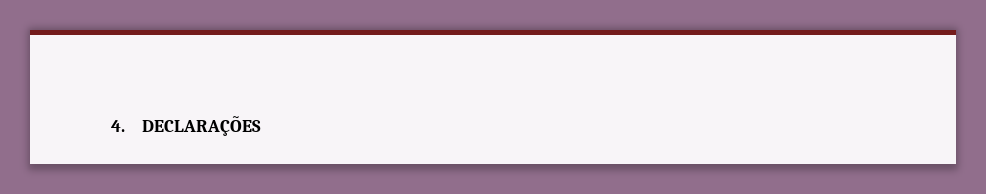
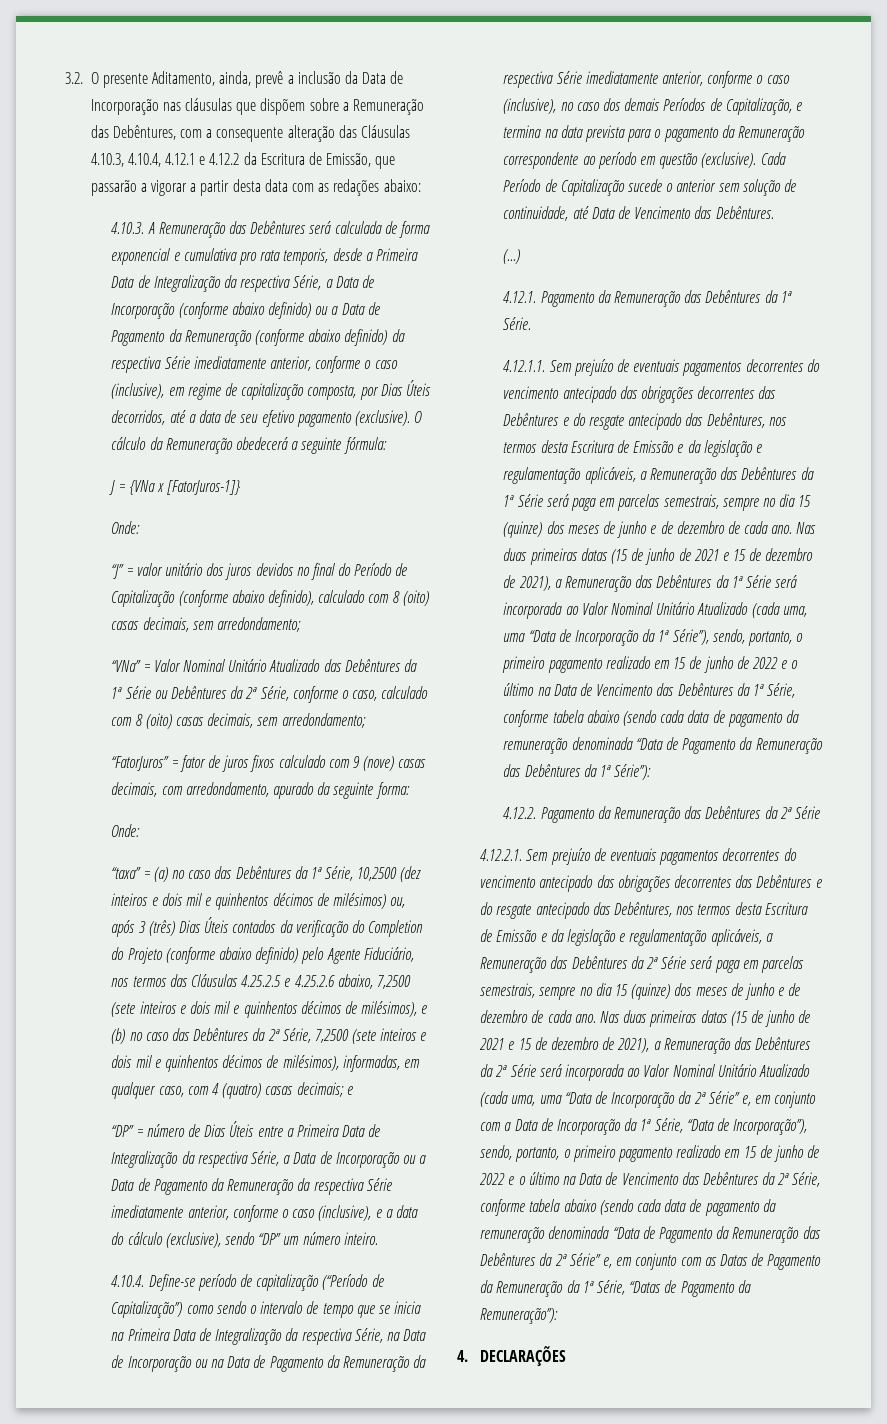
(111, 126) none -> [65,71,404,88] [90,98,425,115] [90,125,411,142] [90,152,396,169] [90,179,421,196] [111,221,430,238] [111,248,418,265] [111,275,374,292] [111,302,380,319] [111,329,405,346] [111,356,398,373] [111,380,431,400] [111,410,423,427] [111,437,387,454] [109,480,242,495] [111,521,141,534] [111,563,408,580] [111,590,429,607] [111,617,301,632] [111,659,417,672] [111,686,429,703] [111,713,366,729] [111,755,427,772] [111,782,410,799] [111,824,141,837] [111,866,422,882] [111,893,406,910] [111,917,424,937] [111,947,414,964] [111,974,411,989] [111,1001,428,1018] [111,1028,427,1044] [111,1055,420,1072] [111,1082,353,1099] [111,1121,381,1137] [111,1151,427,1168] [111,1178,392,1195] [111,1205,418,1222] [111,1232,378,1248] [111,1274,384,1291] [111,1301,422,1318] [111,1328,427,1345] [111,1355,427,1372] [503,71,790,88] [503,98,802,115] [503,125,805,142] [503,152,786,169] [503,179,796,196] [503,206,774,221] [503,249,521,264] [503,290,792,307] [503,317,532,330] [503,359,820,376] [503,386,777,403] [503,413,787,430] [503,440,762,457] [503,467,814,484] [503,494,812,511] [503,521,817,538] [503,548,814,565] [503,575,798,592] [503,602,807,619] [503,629,804,646] [502,656,799,673] [503,683,796,698] [503,710,799,727] [503,737,823,754] [503,764,652,780] [503,806,820,823] [480,848,797,865] [480,875,822,892] [480,902,808,919] [480,929,773,946] [480,956,804,973] [480,983,801,1000] [480,1010,811,1027] [479,1037,812,1054] [480,1064,810,1081] [480,1091,817,1108] [480,1118,808,1135] [480,1145,820,1162] [479,1172,821,1187] [480,1199,776,1216] [480,1226,821,1243] [480,1253,822,1270] [480,1280,751,1297] [480,1307,559,1324] 3.2. O presente Aditamento, ainda, prevê a inclusão da Data de Incorporação nas cláusulas que dispõem sobre a Remuneração das Debêntures, com a consequente alteração das Cláusulas 4.10.3, 4.10.4, 4.12.1 e 4.12.2 da Escritura de Emissão, que passarão a vigorar a partir desta data com as redações abaixo: // 4.10.3. A Remuneração das Debêntures será calculada de forma exponencial e cumulativa pro rata temporis, desde a Primeira Data de Integralização da respectiva Série, a Data de Incorporação (conforme abaixo definido) ou a Data de Pagamento da Remuneração (conforme abaixo definido) da respectiva Série imediatamente anterior, conforme o caso (inclusive), em regime de capitalização composta, por Dias Úteis decorridos, até a data de seu efetivo pagamento (exclusive). O cálculo da Remuneração obedecerá a seguinte fórmula: // J = {VNa x [FatorJuros-1]} // Onde: // “J” = valor unitário dos juros devidos no final do Período de Capitalização (conforme abaixo definido), calculado com 8 (oito) casas decimais, sem arredondamento; // “VNa” = Valor Nominal Unitário Atualizado das Debêntures da 1ª Série ou Debêntures da 2ª Série, conforme o caso, calculado com 8 (oito) casas decimais, sem arredondamento; // “FatorJuros” = fator de juros fixos calculado com 9 (nove) casas decimais, com arredondamento, apurado da seguinte forma: // Onde: // “taxa” = (a) no caso das Debêntures da 1ª Série, 10,2500 (dez inteiros e dois mil e quinhentos décimos de milésimos) ou, após 3 (três) Dias Úteis contados da verificação do Completion do Projeto (conforme abaixo definido) pelo Agente Fiduciário, nos termos das Cláusulas 4.25.2.5 e 4.25.2.6 abaixo, 7,2500 (sete inteiros e dois mil e quinhentos décimos de milésimos), e (b) no caso das Debêntures da 2ª Série, 7,2500 (sete inteiros e dois mil e quinhentos décimos de milésimos), informadas, em qualquer caso, com 4 (quatro) casas decimais; e // “DP” = número de Dias Úteis entre a Primeira Data de Integralização da respectiva Série, a Data de Incorporação ou a Data de Pagamento da Remuneração da respectiva Série imediatamente anterior, conforme o caso (inclusive), e a data do cálculo (exclusive), sendo “DP” um número inteiro. // 4.10.4. Define-se período de capitalização (“Período de Capitalização”) como sendo o intervalo de tempo que se inicia na Primeira Data de Integralização da respectiva Série, na Data de Incorporação ou na Data de Pagamento da Remuneração da respectiva Série imediatamente anterior, conforme o caso (inclusive), no caso dos demais Períodos de Capitalização, e termina na data prevista para o pagamento da Remuneração correspondente ao período em questão (exclusive). Cada Período de Capitalização sucede o anterior sem solução de continuidade, até Data de Vencimento das Debêntures. // (...) // 4.12.1. Pagamento da Remuneração das Debêntures da 1ª Série. // 4.12.1.1. Sem prejuízo de eventuais pagamentos decorrentes do vencimento antecipado das obrigações decorrentes das Debêntures e do resgate antecipado das Debêntures, nos termos desta Escritura de Emissão e da legislação e regulamentação aplicáveis, a Remuneração das Debêntures da 1ª Série será paga em parcelas semestrais, sempre no dia 15 (quinze) dos meses de junho e de dezembro de cada ano. Nas duas primeiras datas (15 de junho de 2021 e 15 de dezembro de 2021), a Remuneração das Debêntures da 1ª Série será incorporada ao Valor Nominal Unitário Atualizado (cada uma, uma “Data de Incorporação da 1ª Série”), sendo, portanto, o primeiro pagamento realizado em 15 de junho de 2022 e o último na Data de Vencimento das Debêntures da 1ª Série, conforme tabela abaixo (sendo cada data de pagamento da remuneração denominada “Data de Pagamento da Remuneração das Debêntures da 1ª Série”): // 4.12.2. Pagamento da Remuneração das Debêntures da 2ª Série // 4.12.2.1. Sem prejuízo de eventuais pagamentos decorrentes do vencimento antecipado das obrigações decorrentes das Debêntures e do resgate antecipado das Debêntures, nos termos desta Escritura de Emissão e da legislação e regulamentação aplicáveis, a Remuneração das Debêntures da 2ª Série será paga em parcelas semestrais, sempre no dia 15 (quinze) dos meses de junho e de dezembro de cada ano. Nas duas primeiras datas (15 de junho de 2021 e 15 de dezembro de 2021), a Remuneração das Debêntures da 2ª Série será incorporada ao Valor Nominal Unitário Atualizado (cada uma, uma “Data de Incorporação da 2ª Série” e, em conjunto com a Data de Incorporação da 1ª Série, “Data de Incorporação”), sendo, portanto, o primeiro pagamento realizado em 15 de junho de 2022 e o último na Data de Vencimento das Debêntures da 2ª Série, conforme tabela abaixo (sendo cada data de pagamento da remuneração denominada “Data de Pagamento da Remuneração das Debêntures da 2ª Série” e, em conjunto com as Datas de Pagamento da Remuneração da 1ª Série, “Datas de Pagamento da Remuneração”): //

